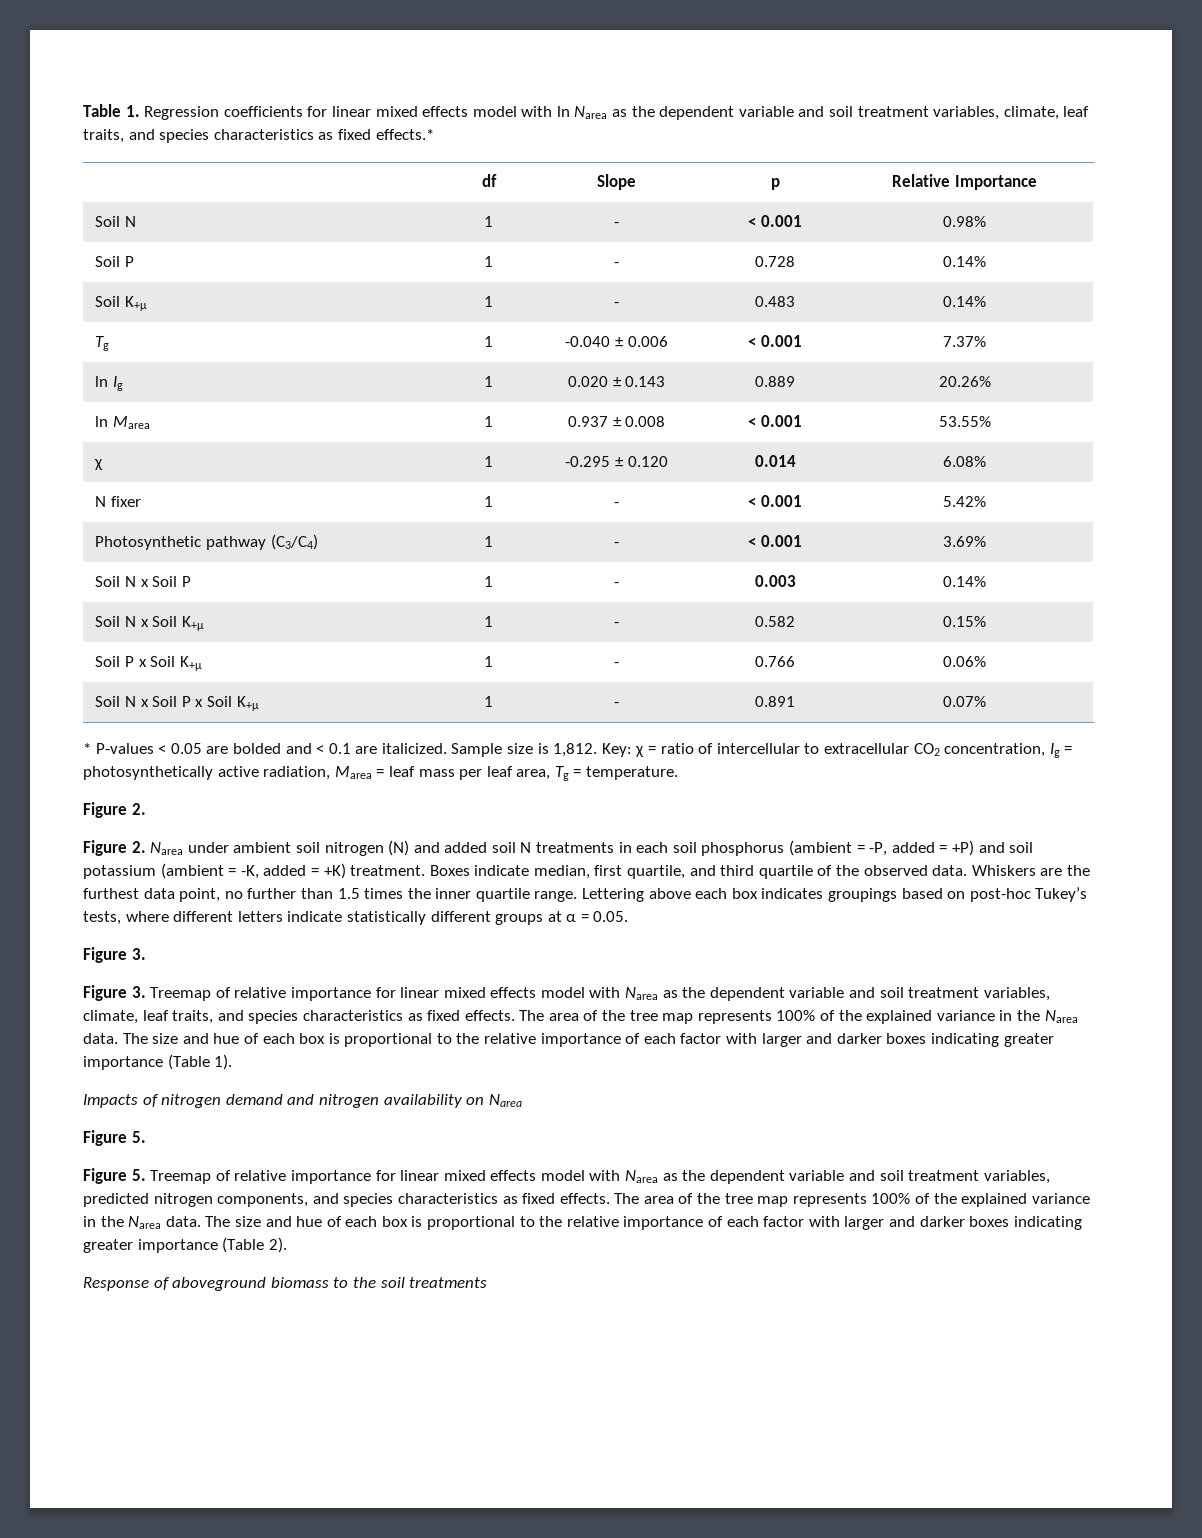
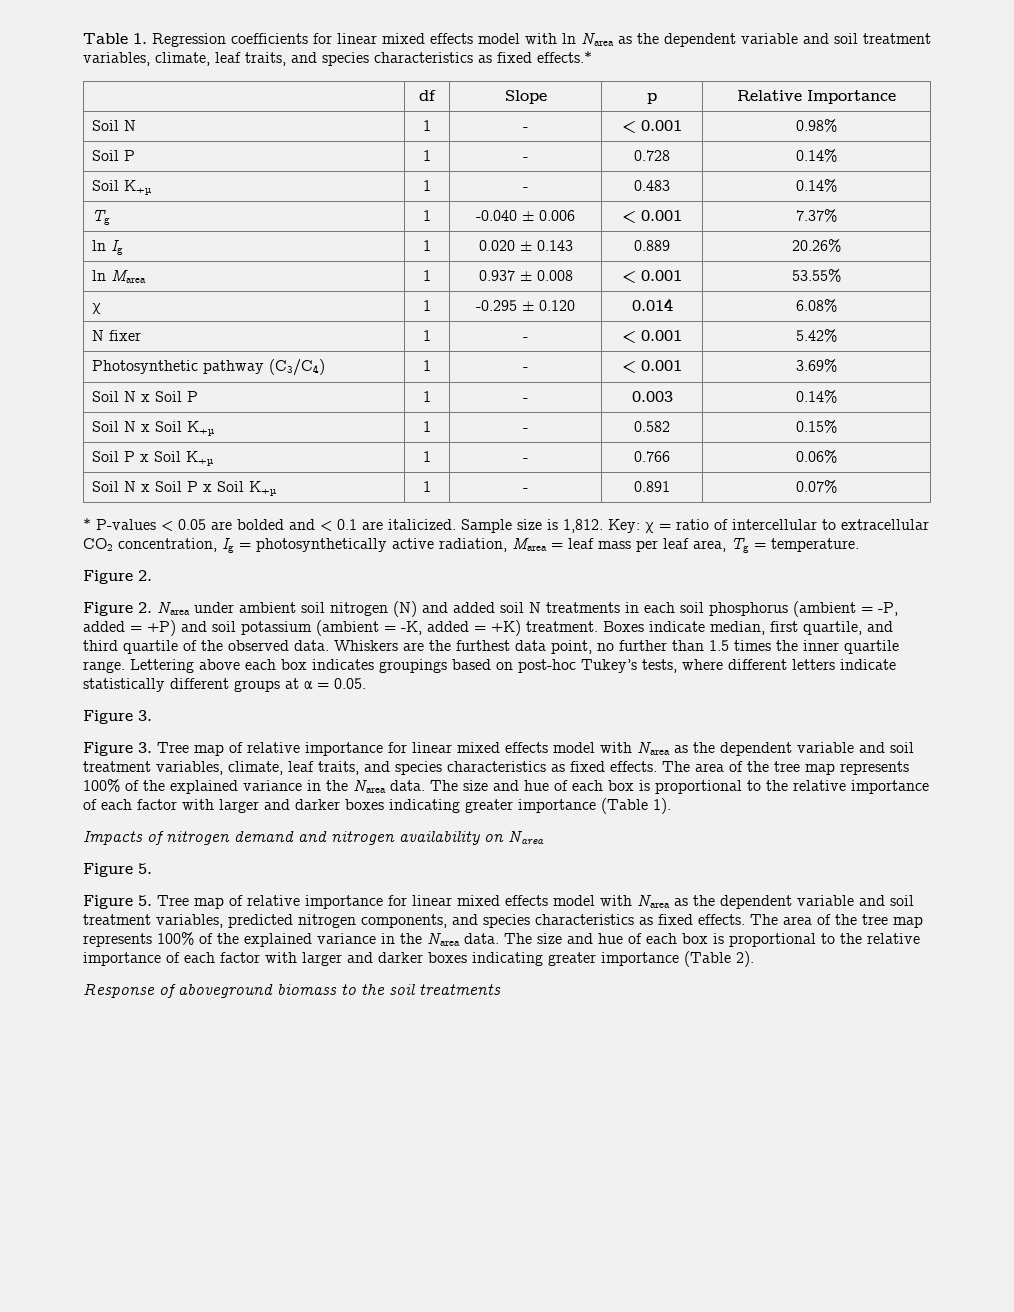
[150,987,212,1001] Treemap -> [157,742,224,756] Tree map
[150,1170,212,1184] Treemap -> [157,895,224,909] Tree map

